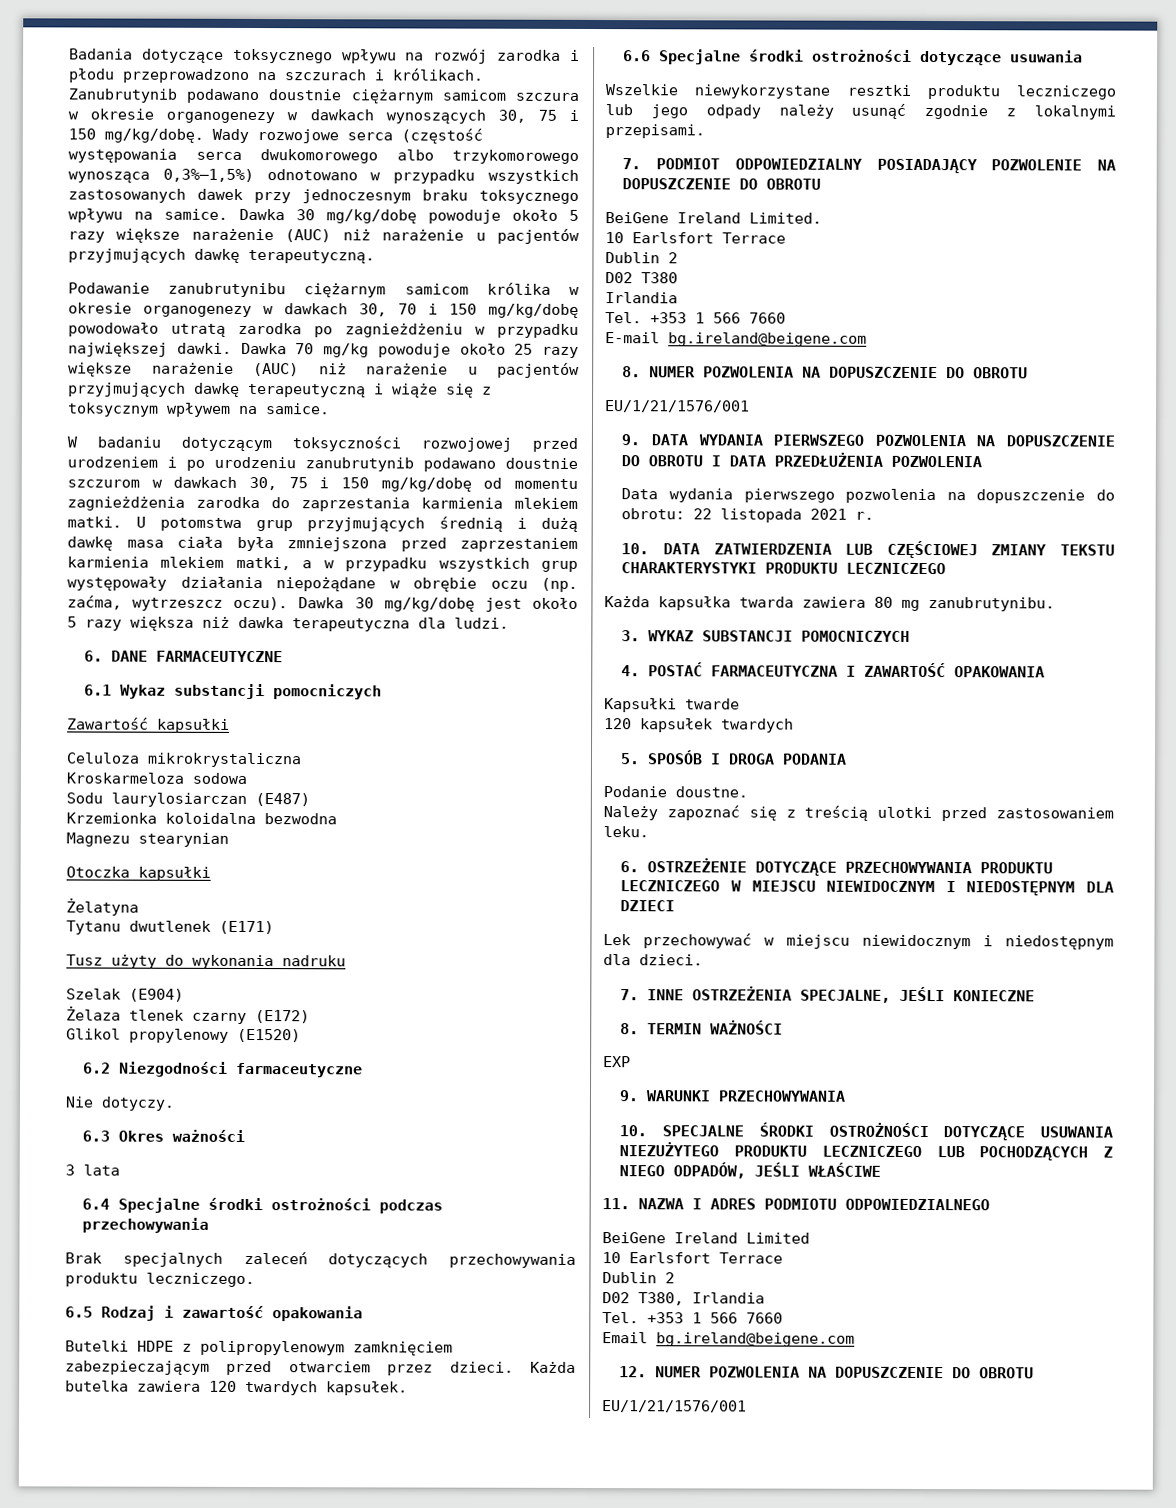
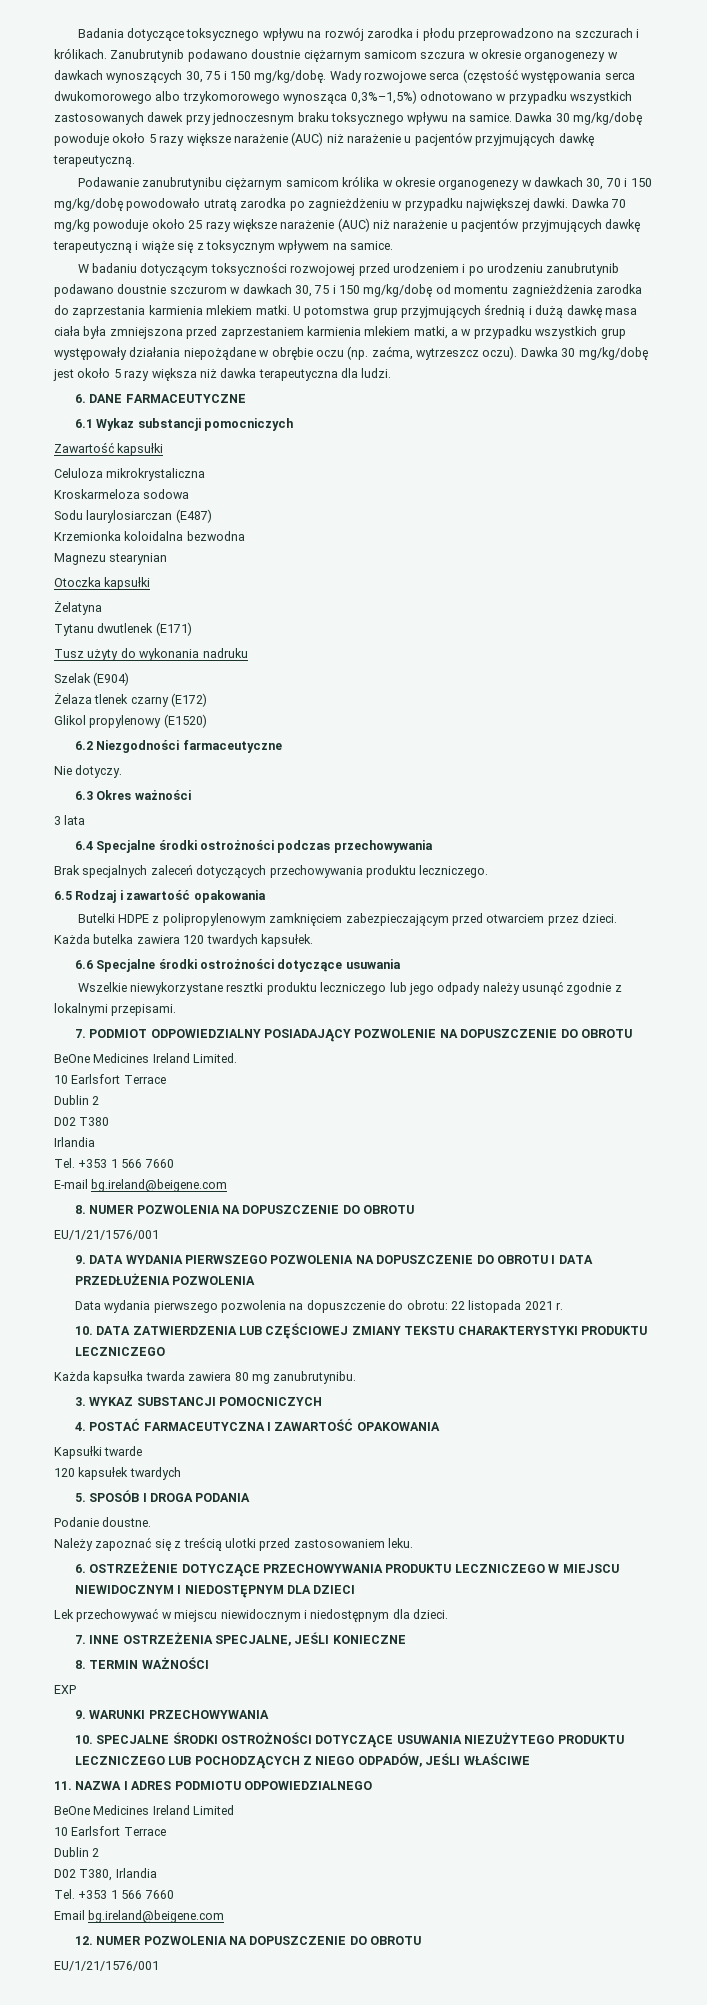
[605,212,669,224] BeiGene -> [54,1053,150,1063] BeOne Medicines
[602,1232,666,1244] BeiGene -> [54,1805,150,1815] BeOne Medicines

